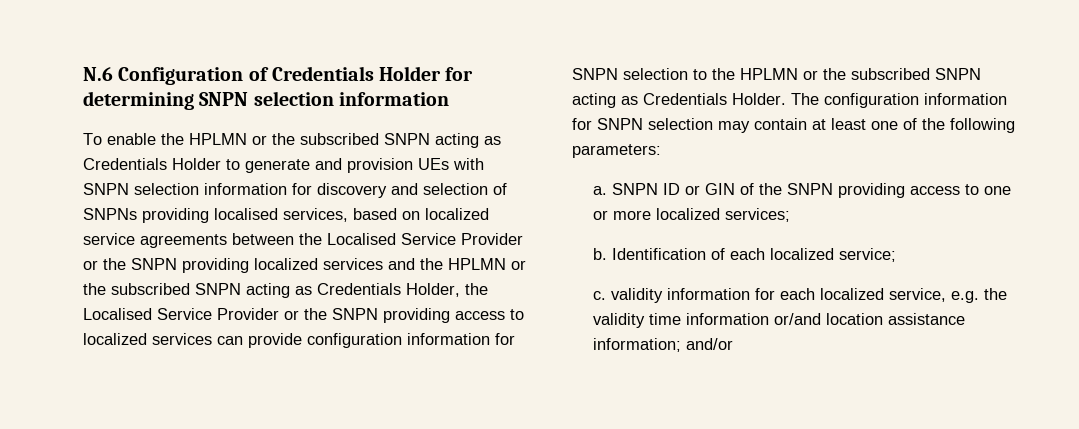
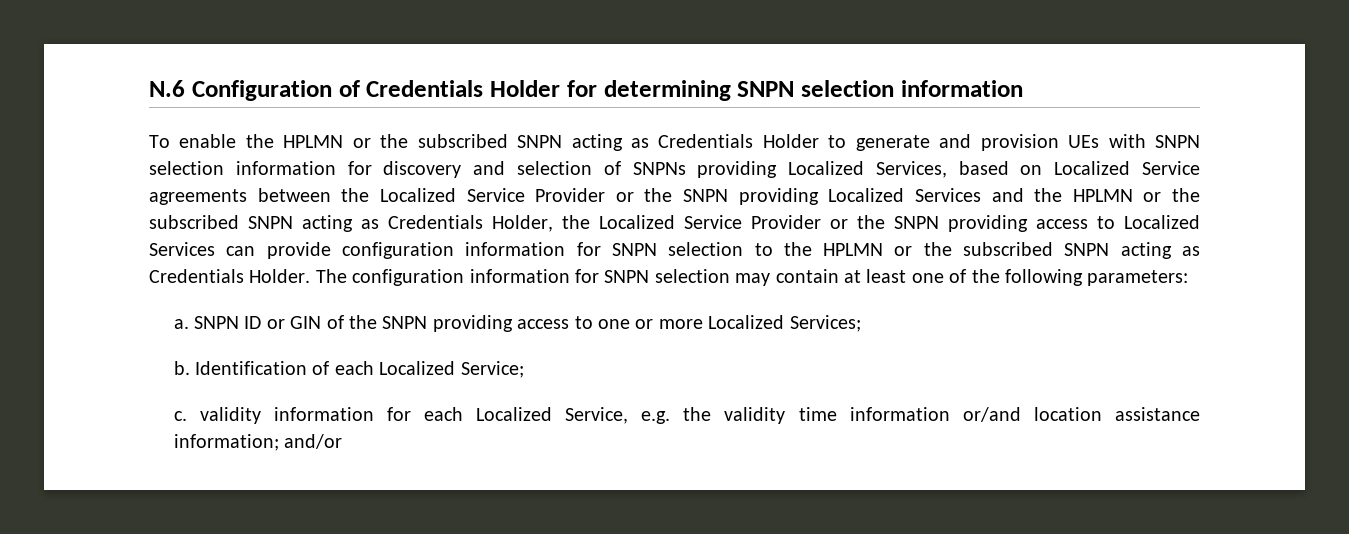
[214,208,489,222] [83,233,135,245] localised services, based on localized service -> [788,161,1201,178] Localized Services, based on Localized Service
[327,233,523,245] [83,258,383,273] Localised Service Provider or the SNPN providing localized services -> [379,188,981,205] Localized Service Provider or the SNPN providing Localized Services
[83,308,152,320] Localised -> [599,215,675,229] Localized
[83,333,212,345] localized services -> [1124,215,1200,229] [149,242,215,256] Localized Services
[656,208,791,222] localized services; -> [708,315,861,332] Localized Services;
[770,248,897,262] localized service; -> [379,361,524,378] Localized Service;
[820,288,947,302] localized service, -> [476,407,629,424] Localized Service,

